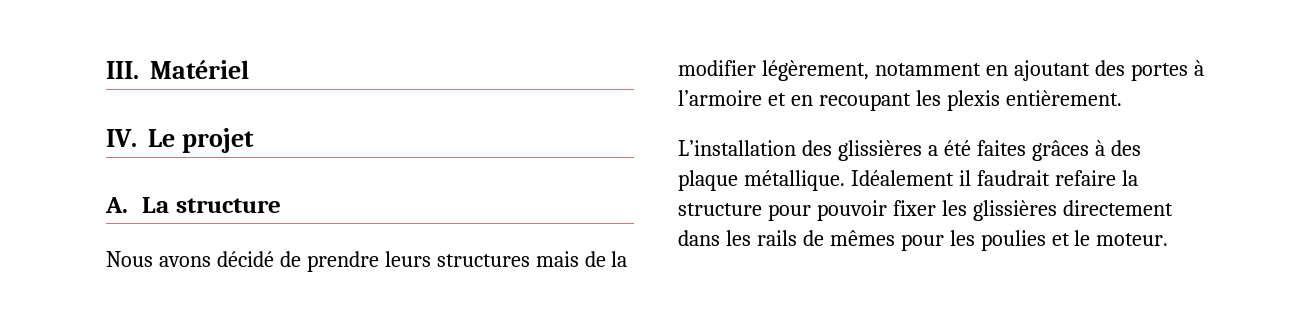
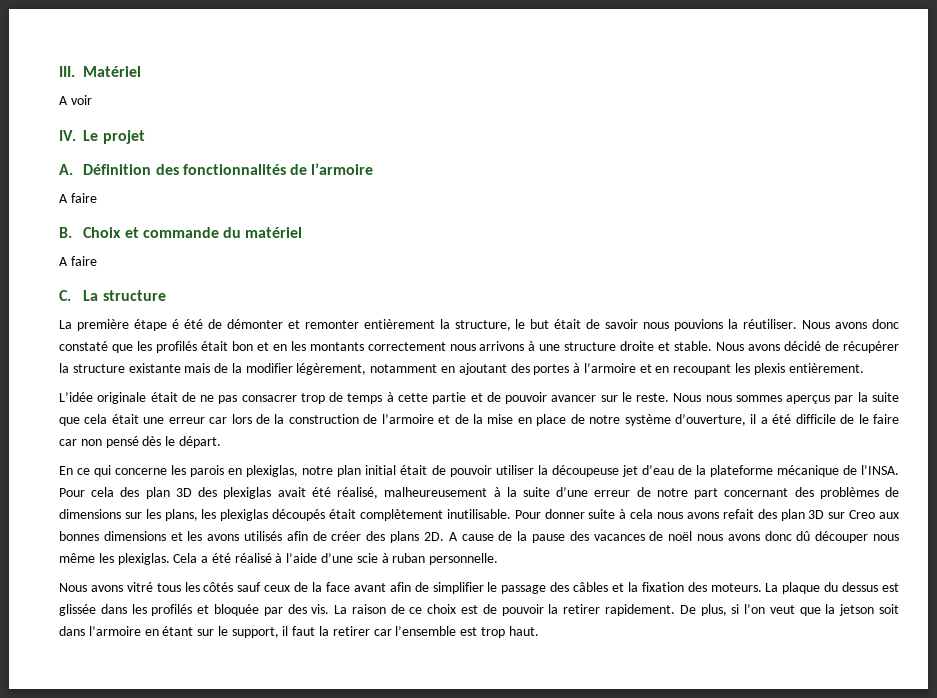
(249, 69) none -> [59,95,92,105] // A voir
[142,197,281,213] [106,251,530,272] La structure // Nous avons décidé de prendre leurs structures -> [83,163,374,175] [59,193,97,203] [59,227,303,238] [59,256,97,266] [59,290,166,301] [59,319,899,331] [59,341,899,353] [59,363,181,373] Définition des fonctionnalités de l’armoire // A faire // B. Choix et commande du matériel // A faire // C. La structure // La première étape é été de démonter et remonter entièrement la structure, le but était de savoir nous pouvions la réutiliser. Nous avons donc constaté que les profilés était bon et en les montants correctement nous arrivons à une structure droite et stable. Nous avons décidé de récupérer la structure existante
[678,140,1141,161] [678,170,1138,191] [678,200,1173,221] [678,230,1169,251] L’installation des glissières a été faites grâces à des plaque métallique. Idéalement il faudrait refaire la structure pour pouvoir fixer les glissières directement dans les rails de mêmes pour les poulies et le moteur. -> [59,392,899,404] [59,414,900,426] [59,436,221,448] [59,465,899,477] [59,487,900,499] [59,509,899,521] [59,531,899,543] [59,553,499,565] [59,582,899,594] [59,604,900,616] [59,626,539,638] L’idée originale était de ne pas consacrer trop de temps à cette partie et de pouvoir avancer sur le reste. Nous nous sommes aperçus par la suite que cela était une erreur car lors de la construction de l’armoire et de la mise en place de notre système d’ouverture, il a été difficile de le faire car non pensé dès le départ. // En ce qui concerne les parois en plexiglas, notre plan initial était de pouvoir utiliser la découpeuse jet d’eau de la plateforme mécanique de l’INSA. Pour cela des plan 3D des plexiglas avait été réalisé, malheureusement à la suite d’une erreur de notre part concernant des problèmes de dimensions sur les plans, les plexiglas découpés était complètement inutilisable. Pour donner suite à cela nous avons refait des plan 3D sur Creo aux bonnes dimensions et les avons utilisés afin de créer des plans 2D. A cause de la pause des vacances de noël nous avons donc dû découper nous même les plexiglas. Cela a été réalisé à l’aide d’une scie à ruban personnelle. // Nous avons vitré tous les côtés sauf ceux de la face avant afin de simplifier le passage des câbles et la fixation des moteurs. La plaque du dessus est glissée dans les profilés et bloquée par des vis. La raison de ce choix est de pouvoir la retirer rapidement. De plus, si l’on veut que la jetson soit dans l’armoire en étant sur le support, il faut la retirer car l’ensemble est trop haut.

